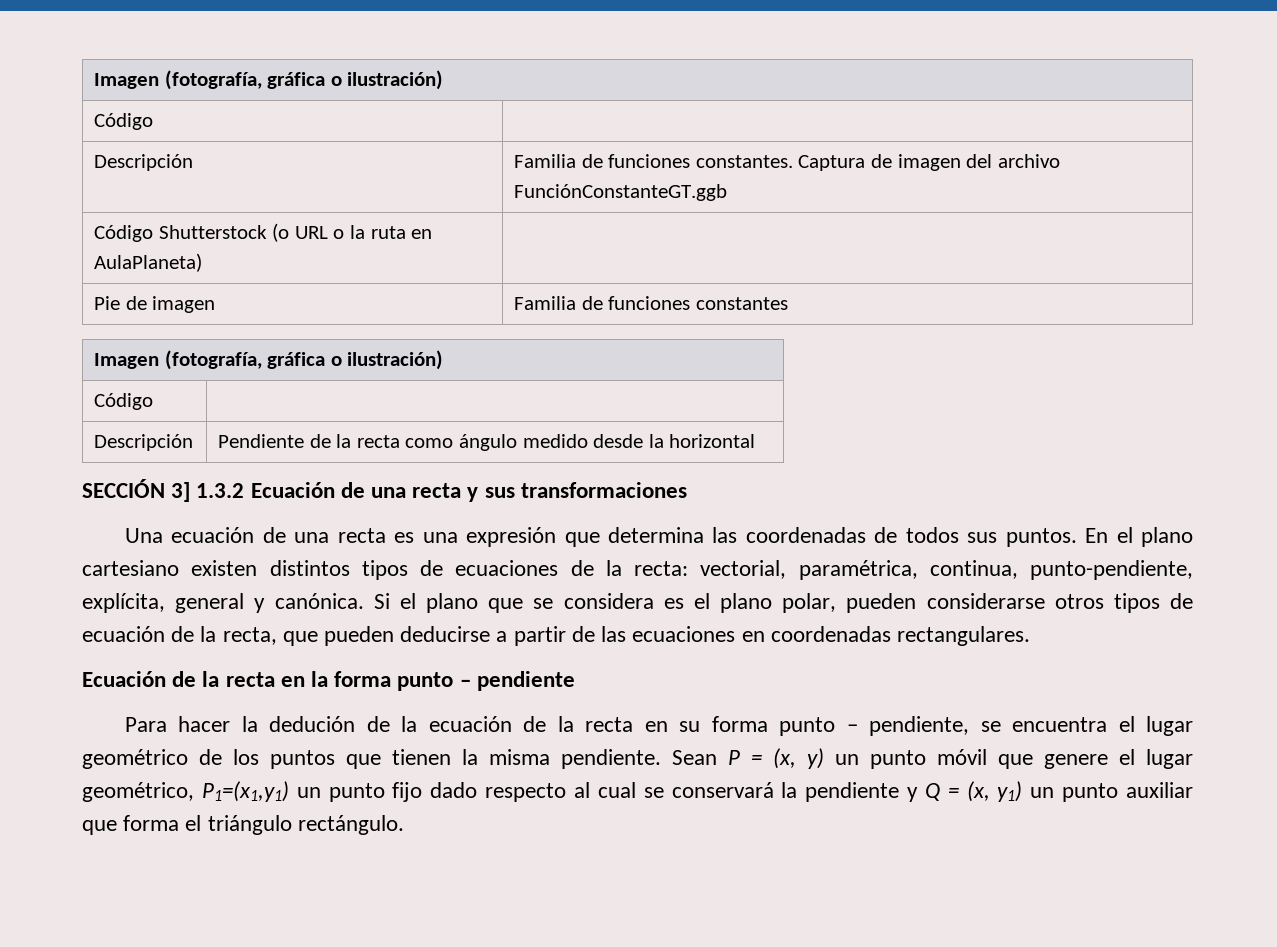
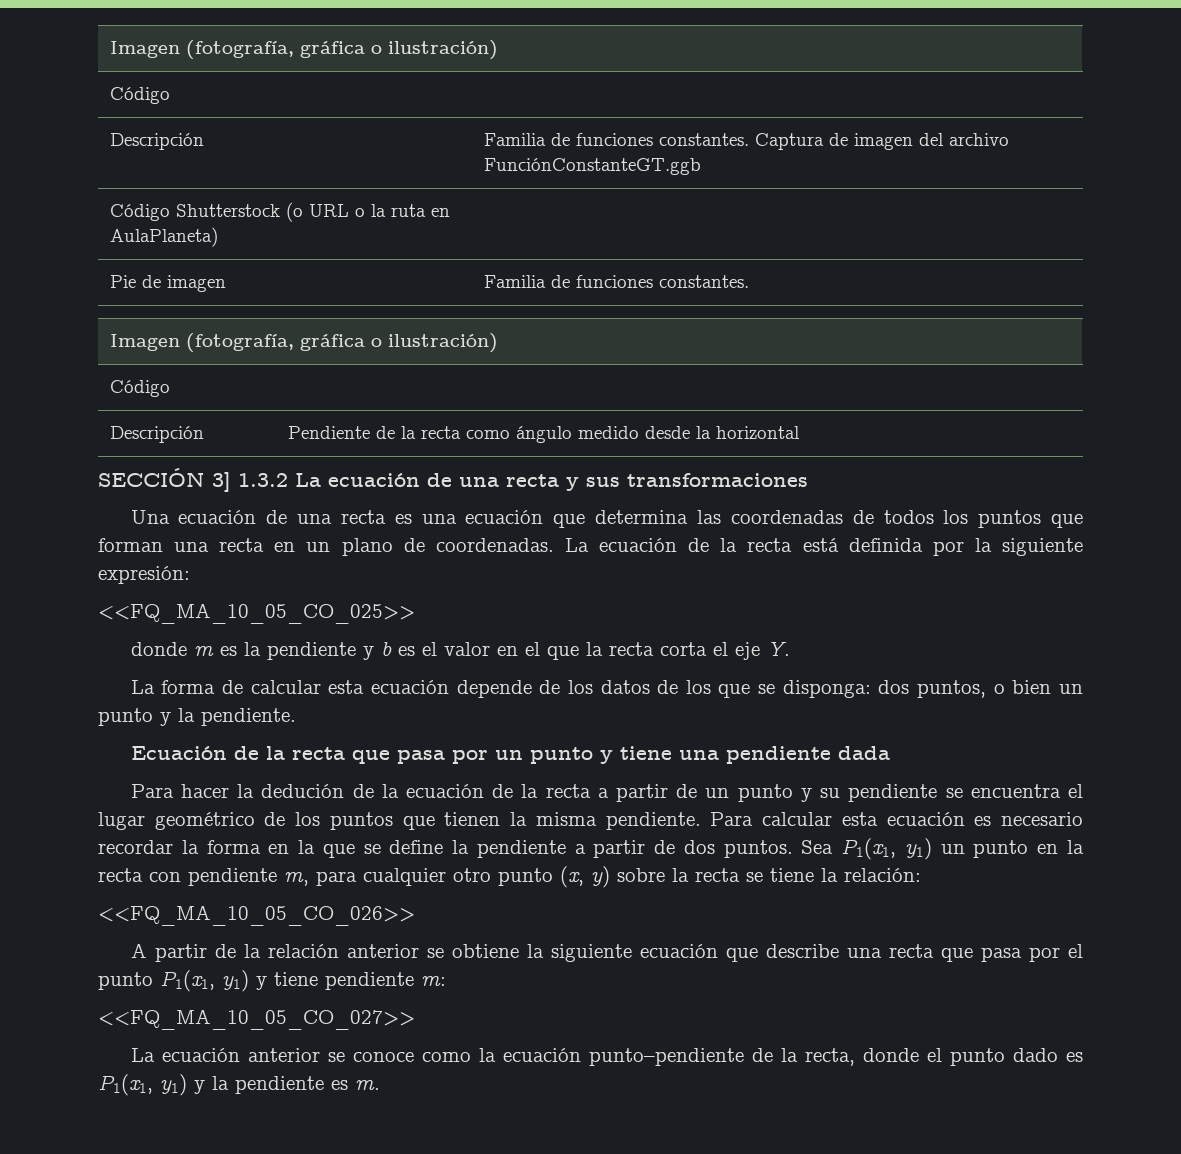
[695,297,788,310] constantes -> [659,275,750,288] constantes.
[250,482,335,498] Ecuación -> [295,473,420,487] La ecuación
[466,527,557,547] expresión -> [465,510,544,524] ecuación
[967,527,1194,547] [82,560,1193,580] [82,593,1193,613] [82,626,1030,646] [82,671,575,691] sus puntos. En el plano cartesiano existen distintos tipos de ecuaciones de la recta: vectorial, paramétrica, continua, punto-pendiente, explícita, general y canónica. Si el plano que se considera es el plano polar, pueden considerarse otros tipos de ecuación de la recta, que pueden deducirse a partir de las ecuaciones en coordenadas rectangulares. // Ecuación de la recta en la forma punto – pendiente -> [943,510,1083,528] [98,538,1083,556] [98,566,190,584] [98,603,415,624] [130,641,790,660] [130,680,1083,698] [98,708,296,726] [130,746,890,764] los puntos que forman una recta en un plano de coordenadas. La ecuación de la recta está definida por la siguiente expresión: // <<FQ_MA_10_05_CO_025>> // donde m es la pendiente y b es el valor en el que la recta corta el eje Y. // La forma de calcular esta ecuación depende de los datos de los que se disponga: dos puntos, o bien un punto y la pendiente. // Ecuación de la recta que pasa por un punto y tiene una pendiente dada
[644,716,970,736] en su forma punto – pendiente, -> [597,784,938,802] a partir de un punto y su pendiente
[672,748,1193,769] [82,781,1194,802] [82,815,404,835] Sean P = (x, y) un punto móvil que genere el lugar geométrico, P1=(x1,y1) un punto fijo dado respecto al cual se conservará la pendiente y Q = (x, y1) un punto auxiliar que forma el triángulo rectángulo. -> [710,812,1084,826] [98,838,1085,860] [98,866,921,888] [98,905,415,926] [130,943,1084,962] [98,970,446,992] [98,1009,415,1030] [130,1048,1083,1066] [98,1074,380,1096] Para calcular esta ecuación es necesario recordar la forma en la que se define la pendiente a partir de dos puntos. Sea P1(x1, y1) un punto en la recta con pendiente m, para cualquier otro punto (x, y) sobre la recta se tiene la relación: // <<FQ_MA_10_05_CO_026>> // A partir de la relación anterior se obtiene la siguiente ecuación que describe una recta que pasa por el punto P1(x1, y1) y tiene pendiente m: // <<FQ_MA_10_05_CO_027>> // La ecuación anterior se conoce como la ecuación punto–pendiente de la recta, donde el punto dado es P1(x1, y1) y la pendiente es m.

